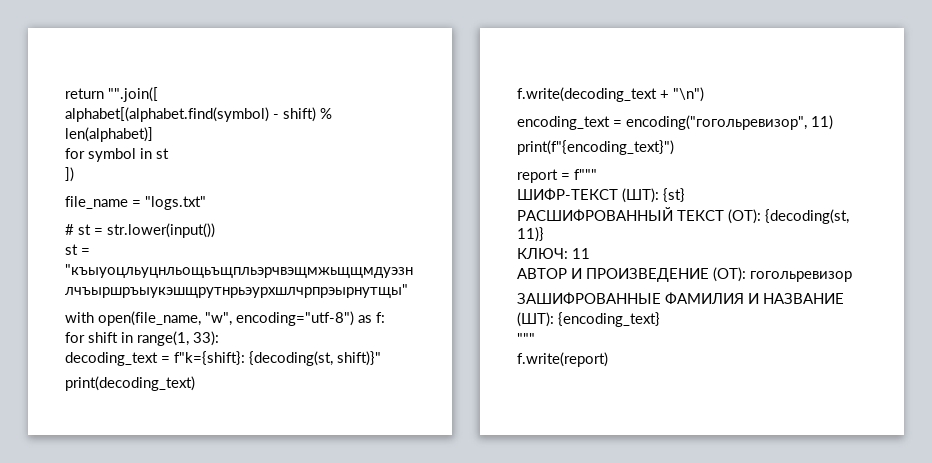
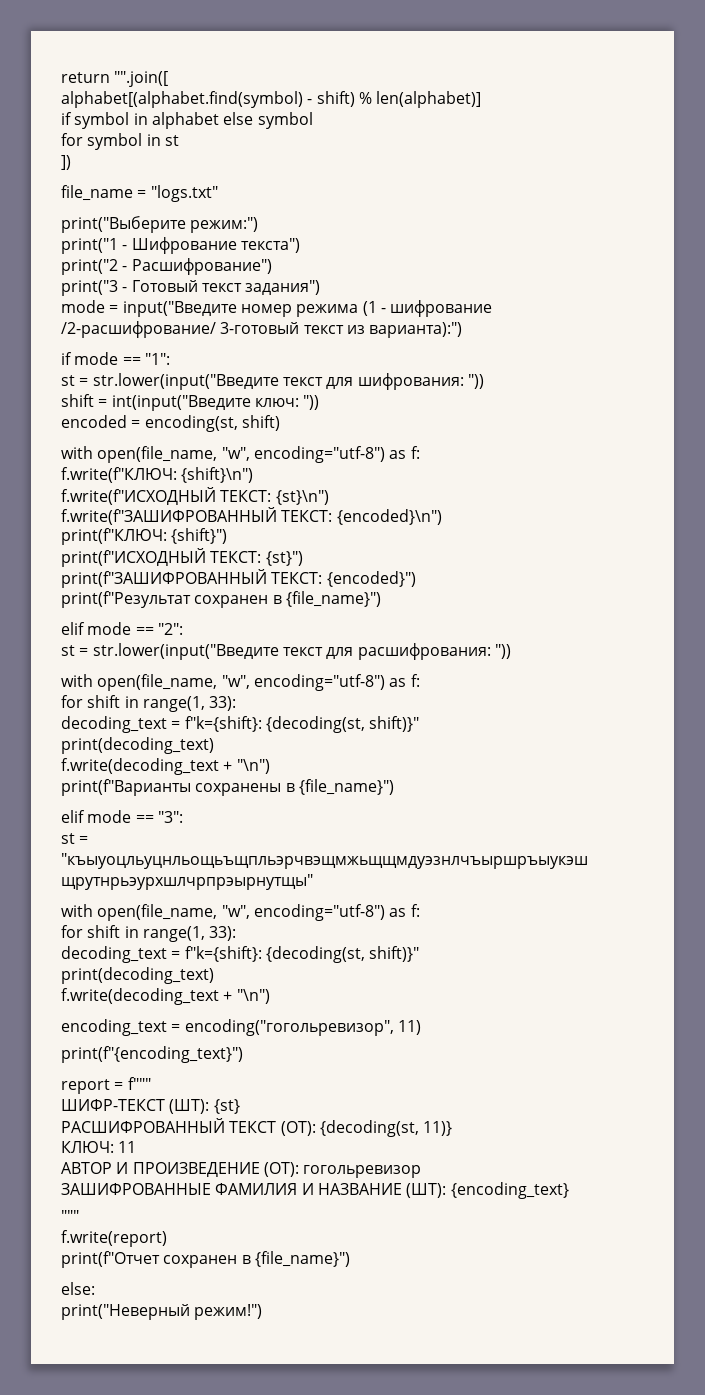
(153, 134) none -> [61,112,313,129] // if symbol in alphabet else symbol
[65,223,215,238] # st = str.lower(input()) -> [61,216,259,233] [61,237,300,254] [61,258,272,275] [61,280,321,296] [61,300,493,317] [61,321,463,338] [61,352,170,365] [61,373,484,390] [61,394,320,411] [61,415,280,432] [61,446,420,463] [61,467,254,483] [61,487,329,505] [61,507,442,525] [61,528,228,545] [61,548,303,567] [61,569,416,588] [61,591,381,608] [61,622,183,635] [61,643,511,660] [61,674,420,691] [61,695,237,712] [61,716,420,733] [61,737,214,754] [61,758,270,775] [61,779,394,796] [61,810,183,823] print("Выберите режим:") // print("1 - Шифрование текста") // print("2 - Расшифрование") // print("3 - Готовый текст задания") // mode = input("Введите номер режима (1 - шифрование /2-расшифрование/ 3-готовый текст из варианта):") // if mode == "1": // st = str.lower(input("Введите текст для шифрования: ")) // shift = int(input("Введите ключ: ")) // encoded = encoding(st, shift) // with open(file_name, "w", encoding="utf-8") as f: // f.write(f"КЛЮЧ: {shift}\n") // f.write(f"ИСХОДНЫЙ ТЕКСТ: {st}\n") // f.write(f"ЗАШИФРОВАННЫЙ ТЕКСТ: {encoded}\n") // print(f"КЛЮЧ: {shift}") // print(f"ИСХОДНЫЙ ТЕКСТ: {st}") // print(f"ЗАШИФРОВАННЫЙ ТЕКСТ: {encoded}") // print(f"Результат сохранен в {file_name}") // elif mode == "2": // st = str.lower(input("Введите текст для расшифрования: ")) // with open(file_name, "w", encoding="utf-8") as f: // for shift in range(1, 33): // decoding_text = f"k={shift}: {decoding(st, shift)}" // print(decoding_text) // f.write(decoding_text + "\n") // print(f"Варианты сохранены в {file_name}") // elif mode == "3":
(608, 359) none -> [61,1251,350,1268] [61,1282,95,1295] [61,1304,263,1320] // print(f"Отчет сохранен в {file_name}") // else: // print("Неверный режим!")

